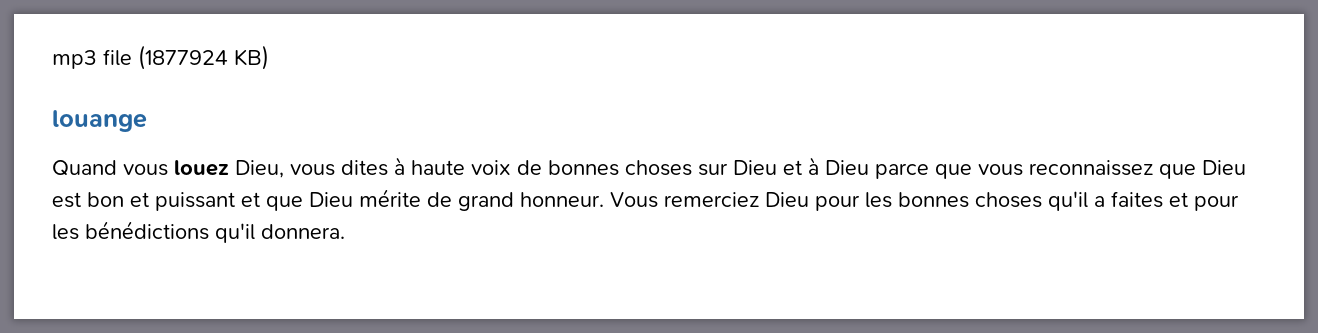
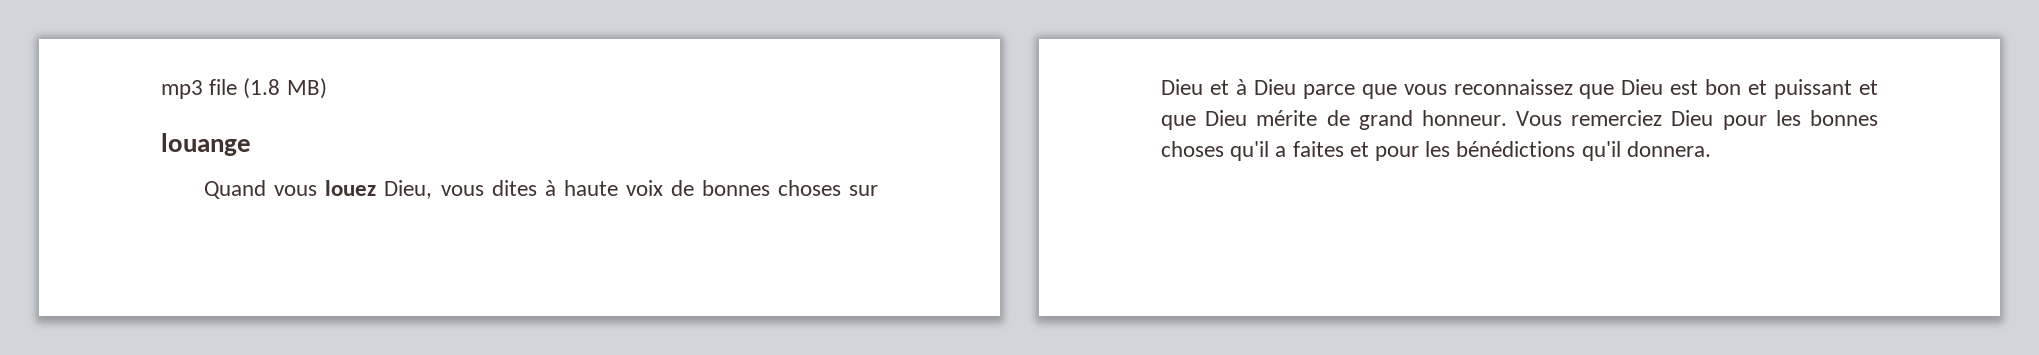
[138,45,269,70] (1877924 KB) -> [243,78,327,99] (1.8 MB)

